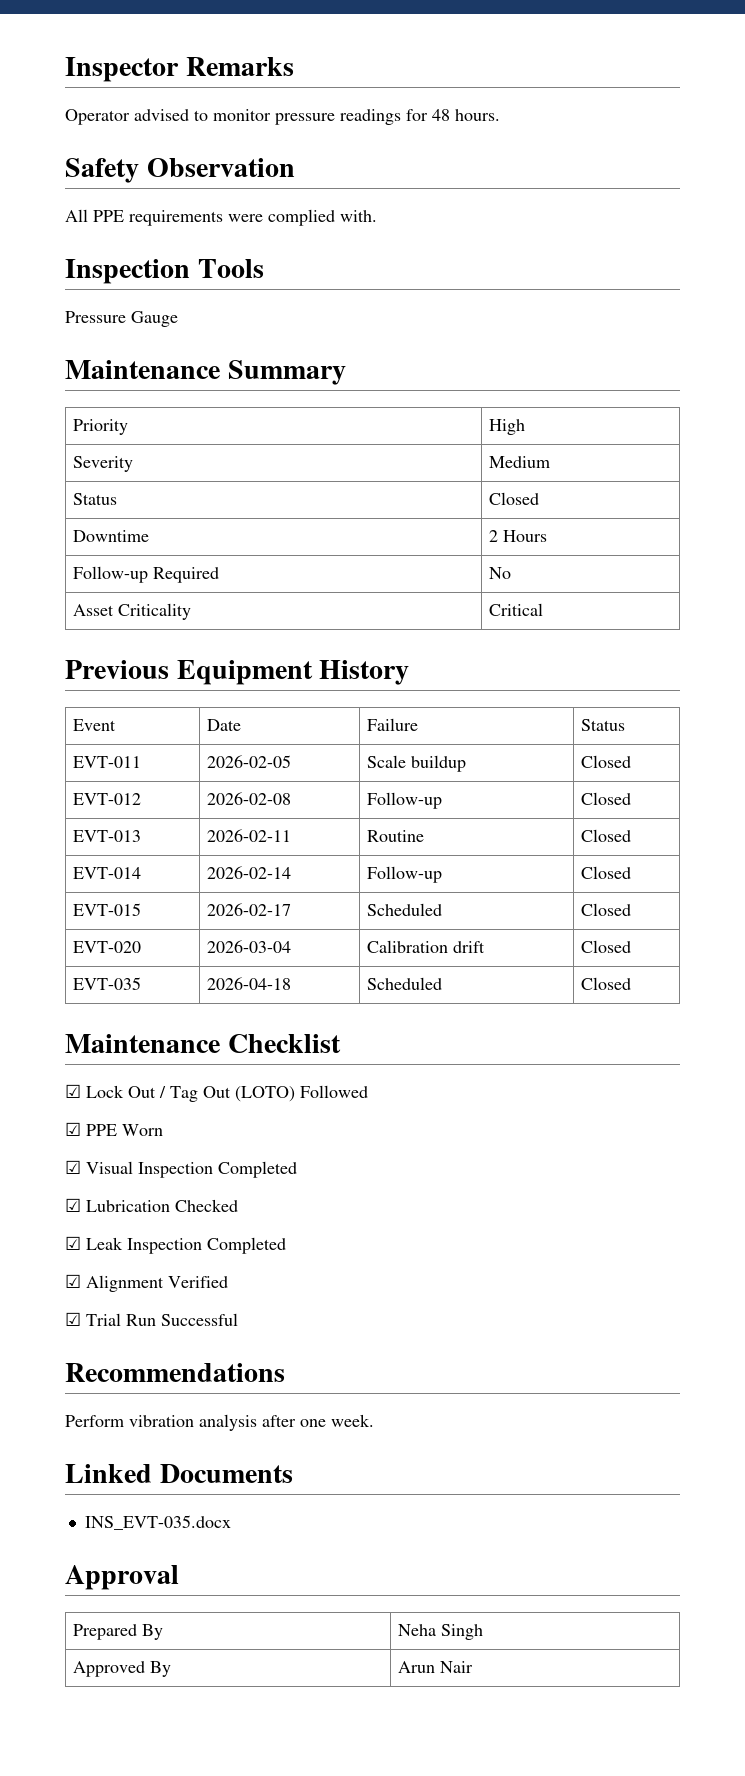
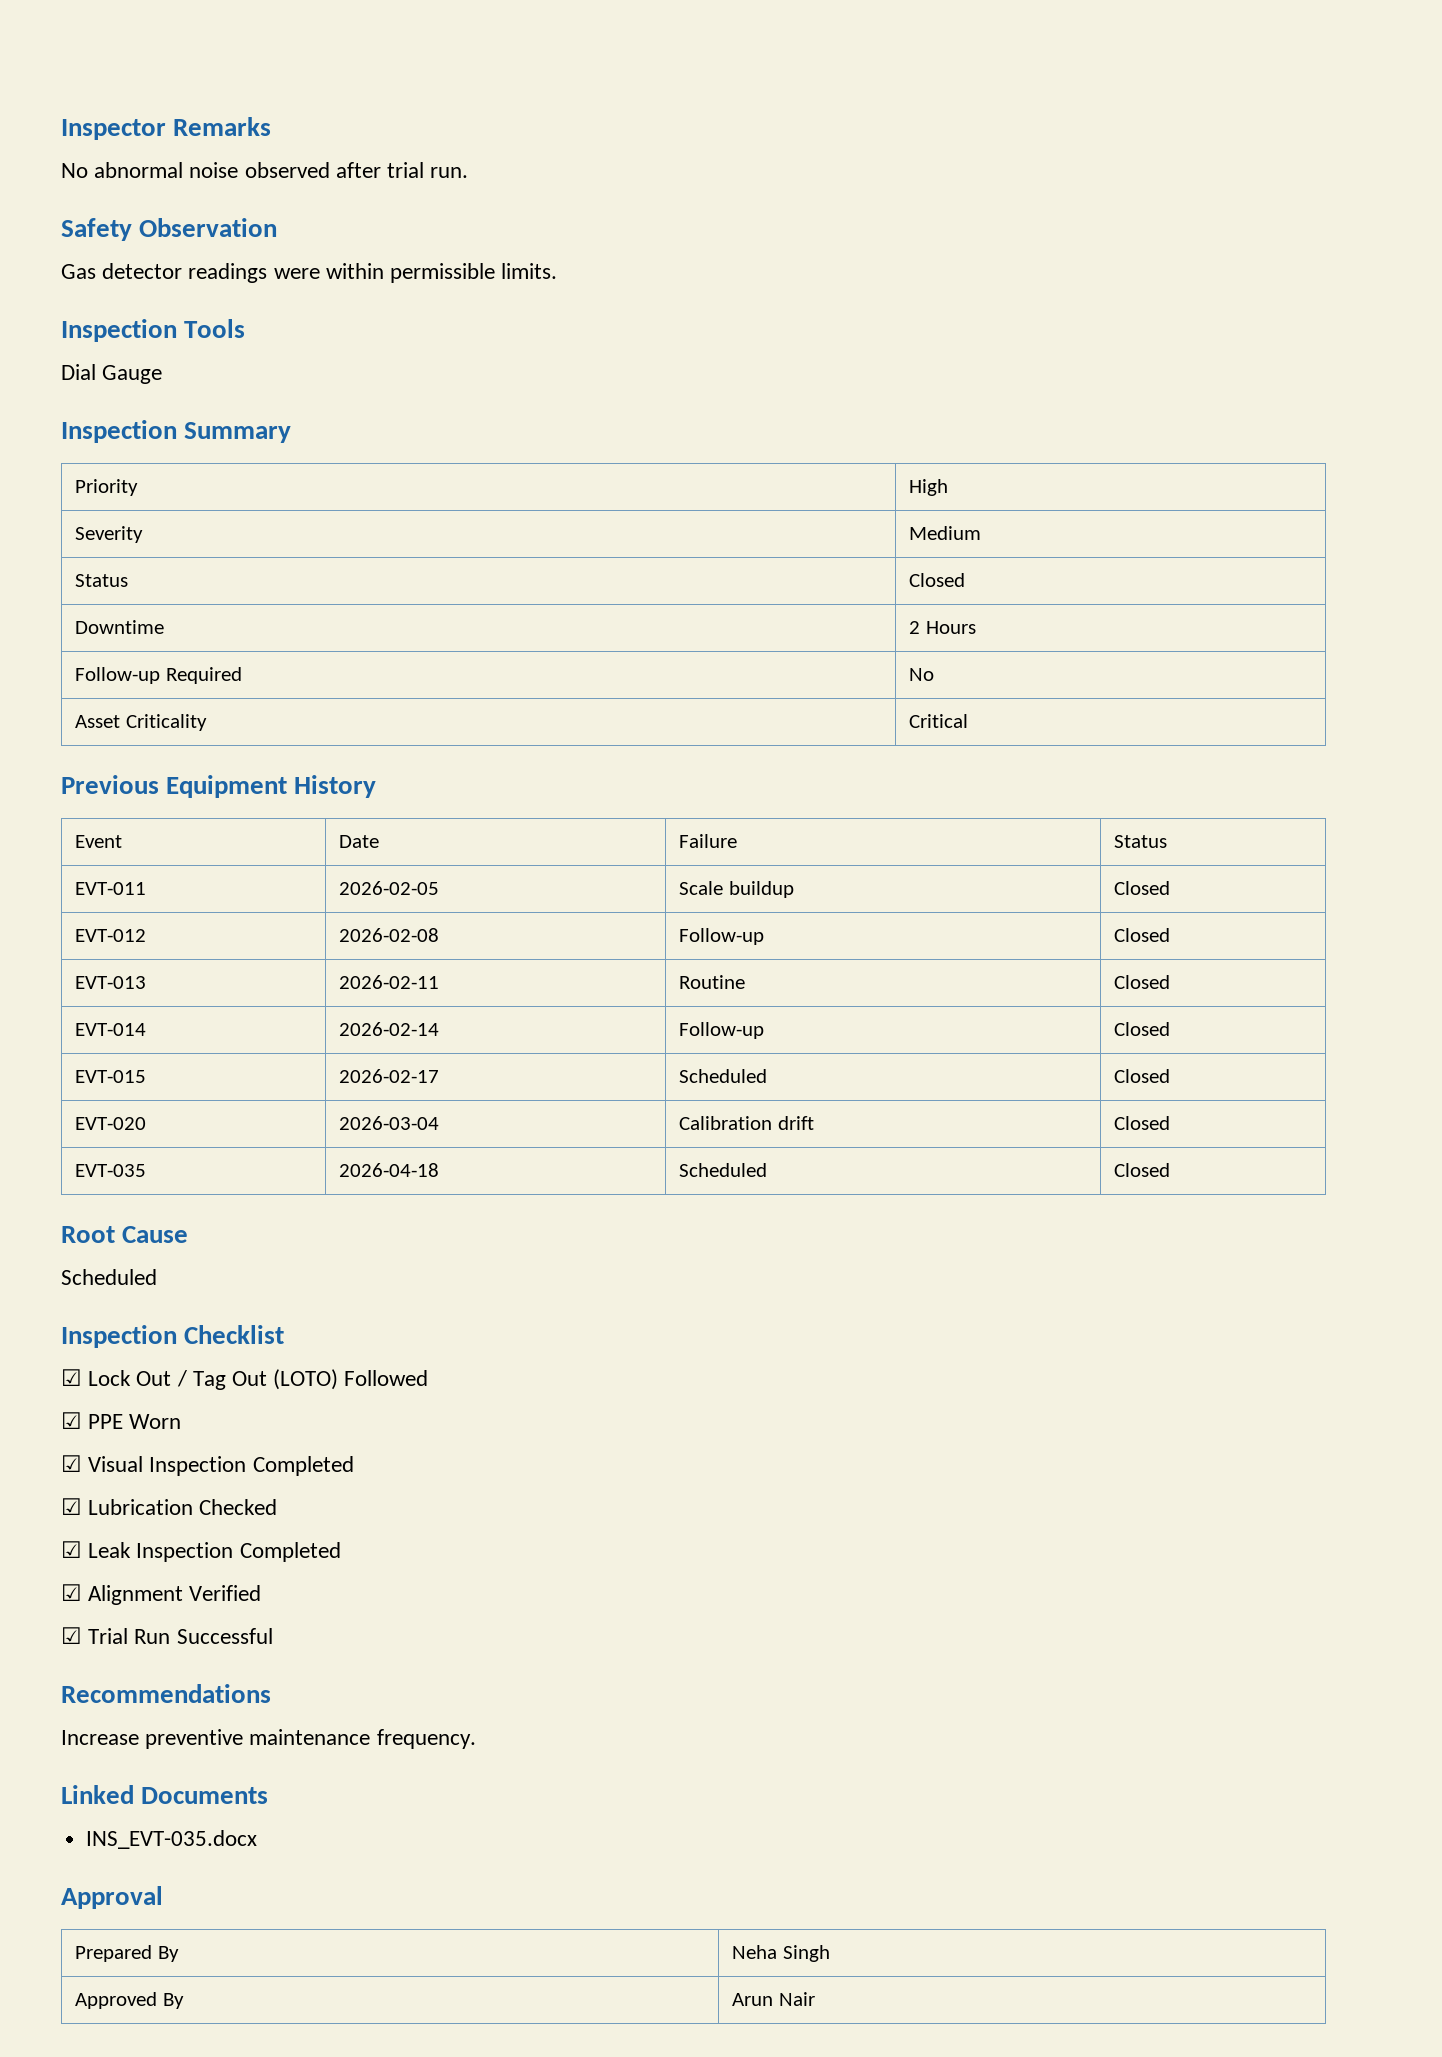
[65,109,500,125] [65,158,295,183] [65,209,377,226] Operator advised to monitor pressure readings for 48 hours. // Safety Observation // All PPE requirements were complied with. -> [61,162,469,178] [61,218,278,241] [61,263,558,283] No abnormal noise observed after trial run. // Safety Observation // Gas detector readings were within permissible limits.
[65,311,126,323] Pressure -> [61,364,96,380] Dial
[65,360,220,379] Maintenance -> [61,420,177,443] Inspection
[65,1034,220,1053] Maintenance -> [61,1226,189,1243] [61,1269,157,1285] [61,1325,177,1348] Root Cause // Scheduled // Inspection
[65,1414,374,1431] Perform vibration analysis after one week. -> [61,1729,476,1749] Increase preventive maintenance frequency.

